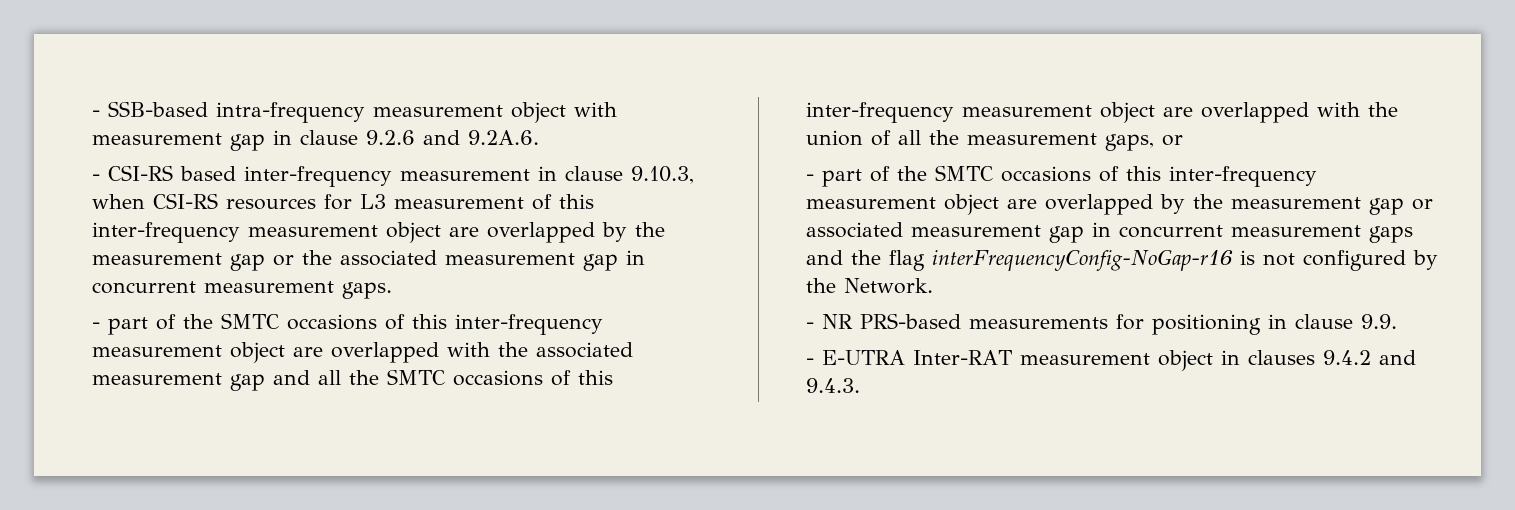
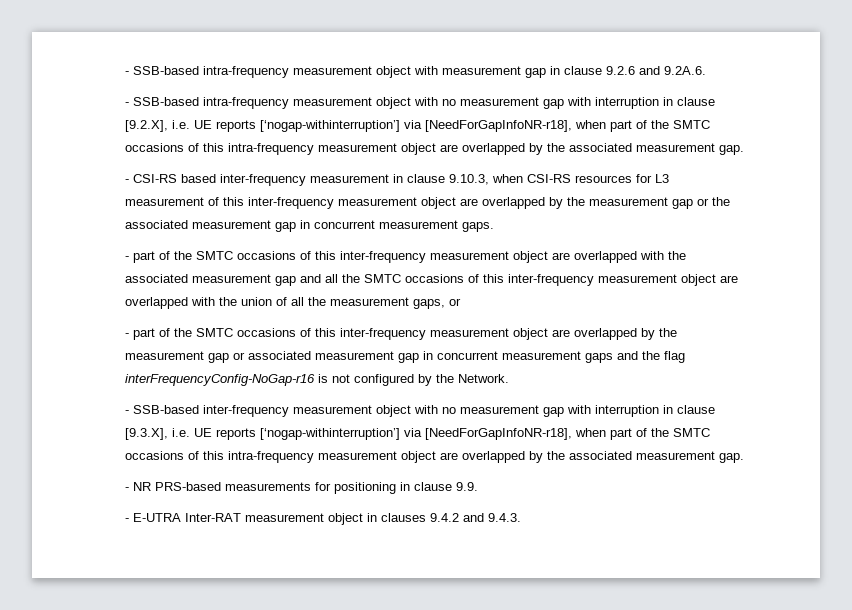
(539, 137) none -> [124,97,715,109] [124,120,710,132] [124,143,744,155] // - SSB-based intra-frequency measurement object with no measurement gap with interruption in clause [9.2.X], i.e. UE reports [‘nogap-withinterruption’] via [NeedForGapInfoNR-r18], when part of the SMTC occasions of this intra-frequency measurement object are overlapped by the associated measurement gap.
(933, 286) none -> [124,405,715,417] [124,428,710,440] [124,451,744,463] // - SSB-based inter-frequency measurement object with no measurement gap with interruption in clause [9.3.X], i.e. UE reports [‘nogap-withinterruption’] via [NeedForGapInfoNR-r18], when part of the SMTC occasions of this intra-frequency measurement object are overlapped by the associated measurement gap.

